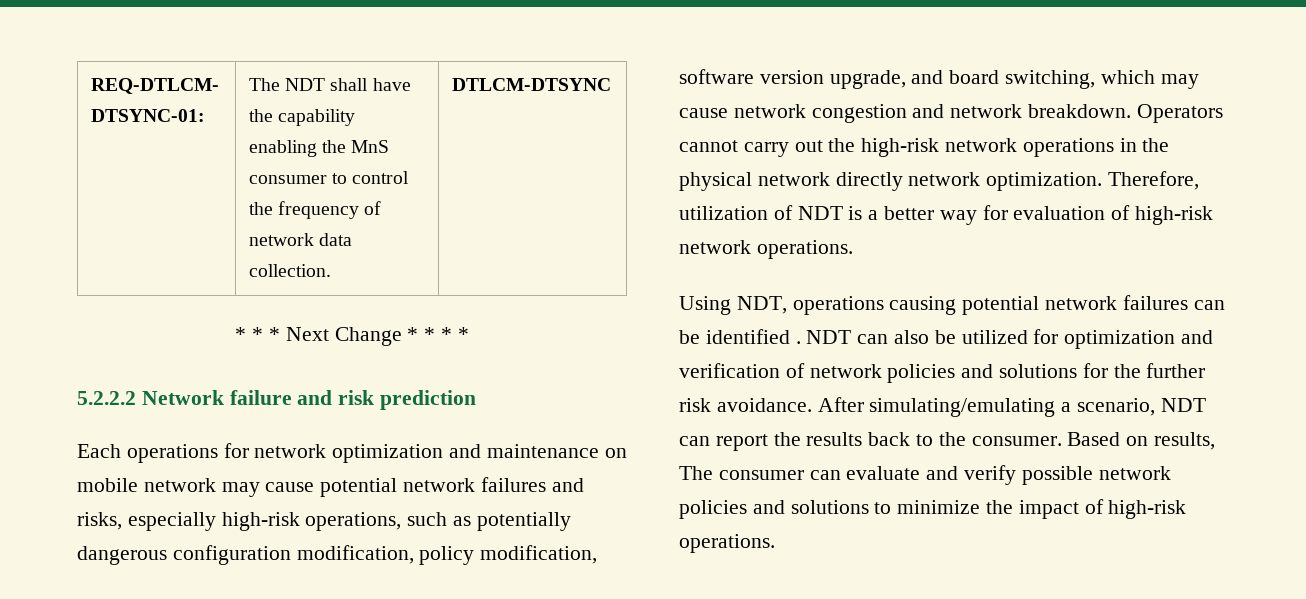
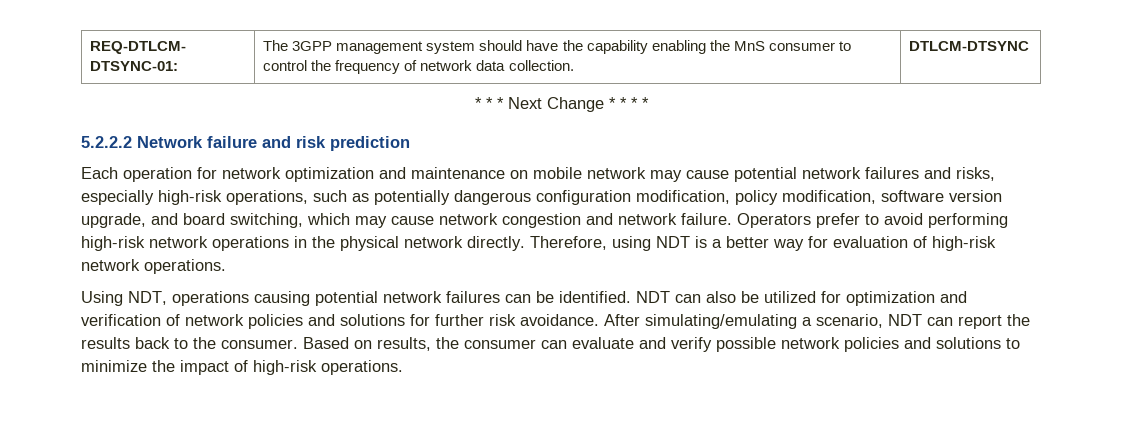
[285,78,369,91] NDT shall -> [292,40,523,54] 3GPP management system should
[126,444,218,463] operations -> [123,167,192,182] operation
[1028,104,1223,123] [679,138,856,157] breakdown. Operators cannot carry out the -> [681,213,1008,228] failure. Operators prefer to avoid performing
[835,171,1200,191] [679,205,793,220] directly network optimization. Therefore, utilization of -> [467,236,651,251] directly. Therefore, using
[705,329,801,344] identified . -> [559,291,631,303] identified.
[1113,364,1141,378] the -> (430, 320) none
[679,466,713,480] The -> [436,337,459,349] the

